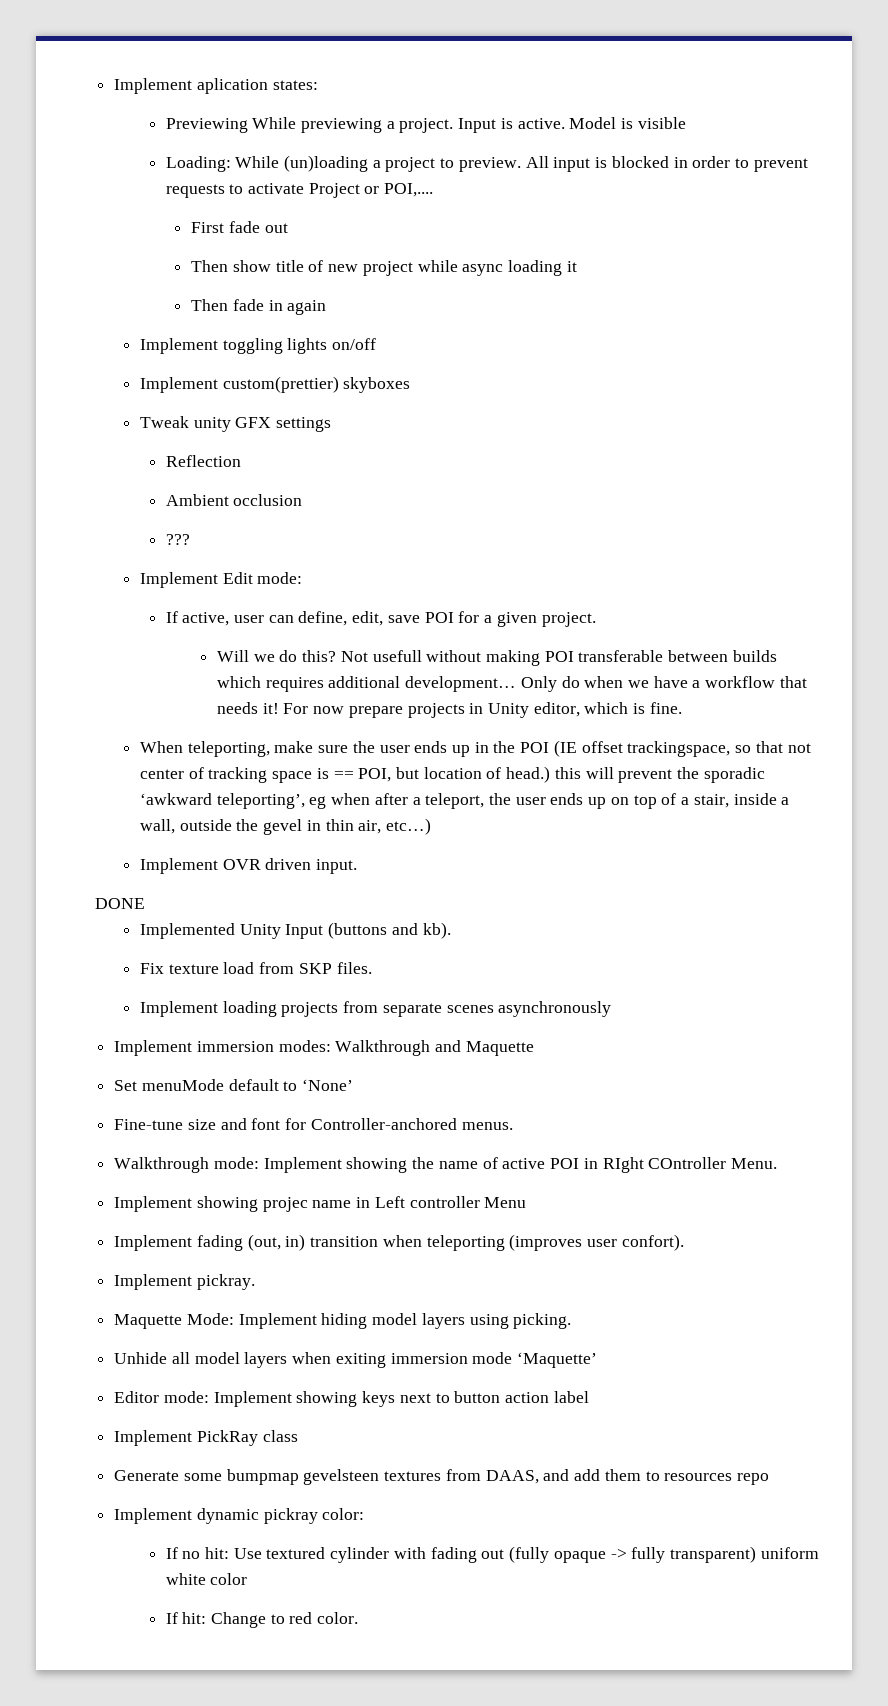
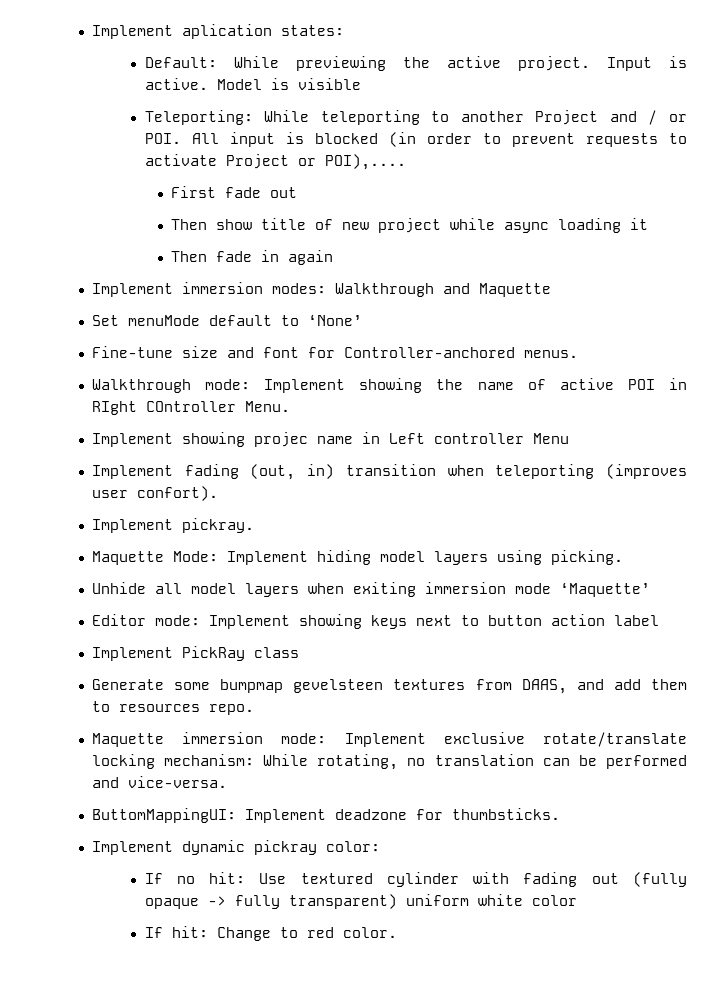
[165,118,248,133] Previewing -> [144,57,217,68] Default:
[386,121,395,129] a -> [402,56,501,68] the active
[165,155,521,172] Loading: While (un)loading a project to preview. -> [144,110,687,125] [144,133,181,144] Teleporting: While teleporting to another Project and / or POI.
[673,157,688,168] in -> [388,132,416,147] (in
[384,183,434,197] POI,.... -> [324,154,406,170] POI),....
[139,338,377,354] [139,376,411,393] [139,416,332,432] [165,455,241,467] [165,494,303,506] [165,534,190,545] [139,572,303,588] [165,611,596,627] [216,650,777,666] [216,676,807,692] [216,702,682,718] [139,740,811,757] [139,766,765,783] [139,793,790,809] [139,818,431,835] [139,858,358,874] [95,898,145,909] [139,922,451,939] [139,962,372,974] [139,1001,612,1017] // Implement toggling lights on/off // Implement custom(prettier) skyboxes // Tweak unity GFX settings // Reflection // Ambient occlusion // ??? // Implement Edit mode: // If active, user can define, edit, save POI for a given project. // Will we do this? Not usefull without making POI transferable between builds which requires additional development… Only do when we have a workflow that needs it! For now prepare projects in Unity editor, which is fine. // When teleporting, make sure the user ends up in the POI (IE offset trackingspace, so that not center of tracking space is == POI, but location of head.) this will prevent the sporadic ‘awkward teleporting’, eg when after a teleport, the user ends up on top of a stair, inside a wall, outside the gevel in thin air, etc…) // Implement OVR driven input. // DONE // Implemented Unity Input (buttons and kb). // Fix texture load from SKP files. // Implement loading projects from separate scenes asynchronously -> (333, 257) none
[736,1473,769,1485] repo -> [208,704,254,715] [91,732,687,747] [91,754,688,770] [91,776,227,788] [91,808,560,823] repo. // Maquette immersion mode: Implement exclusive rotate/translate locking mechanism: While rotating, no translation can be performed and vice-versa. // ButtomMappingUI: Implement deadzone for thumbsticks.

